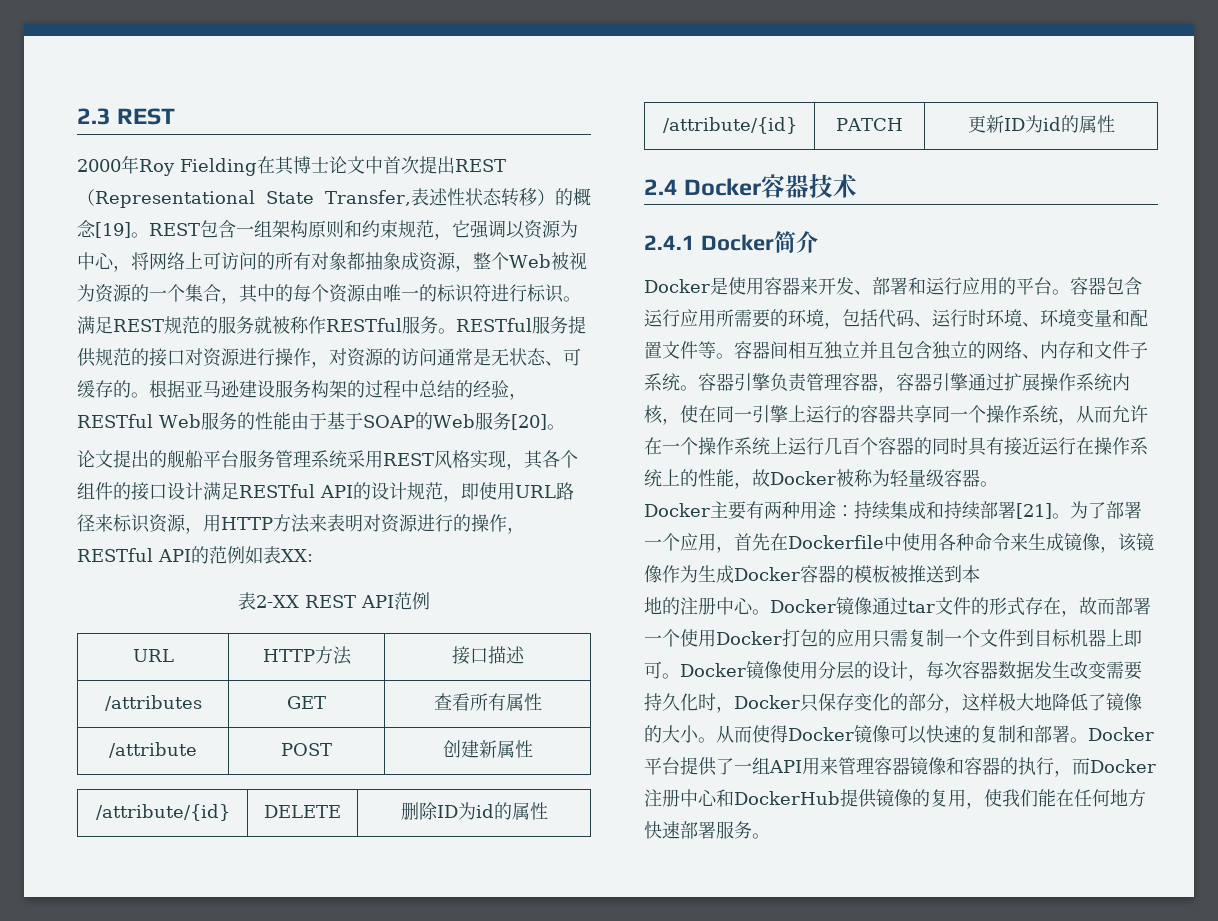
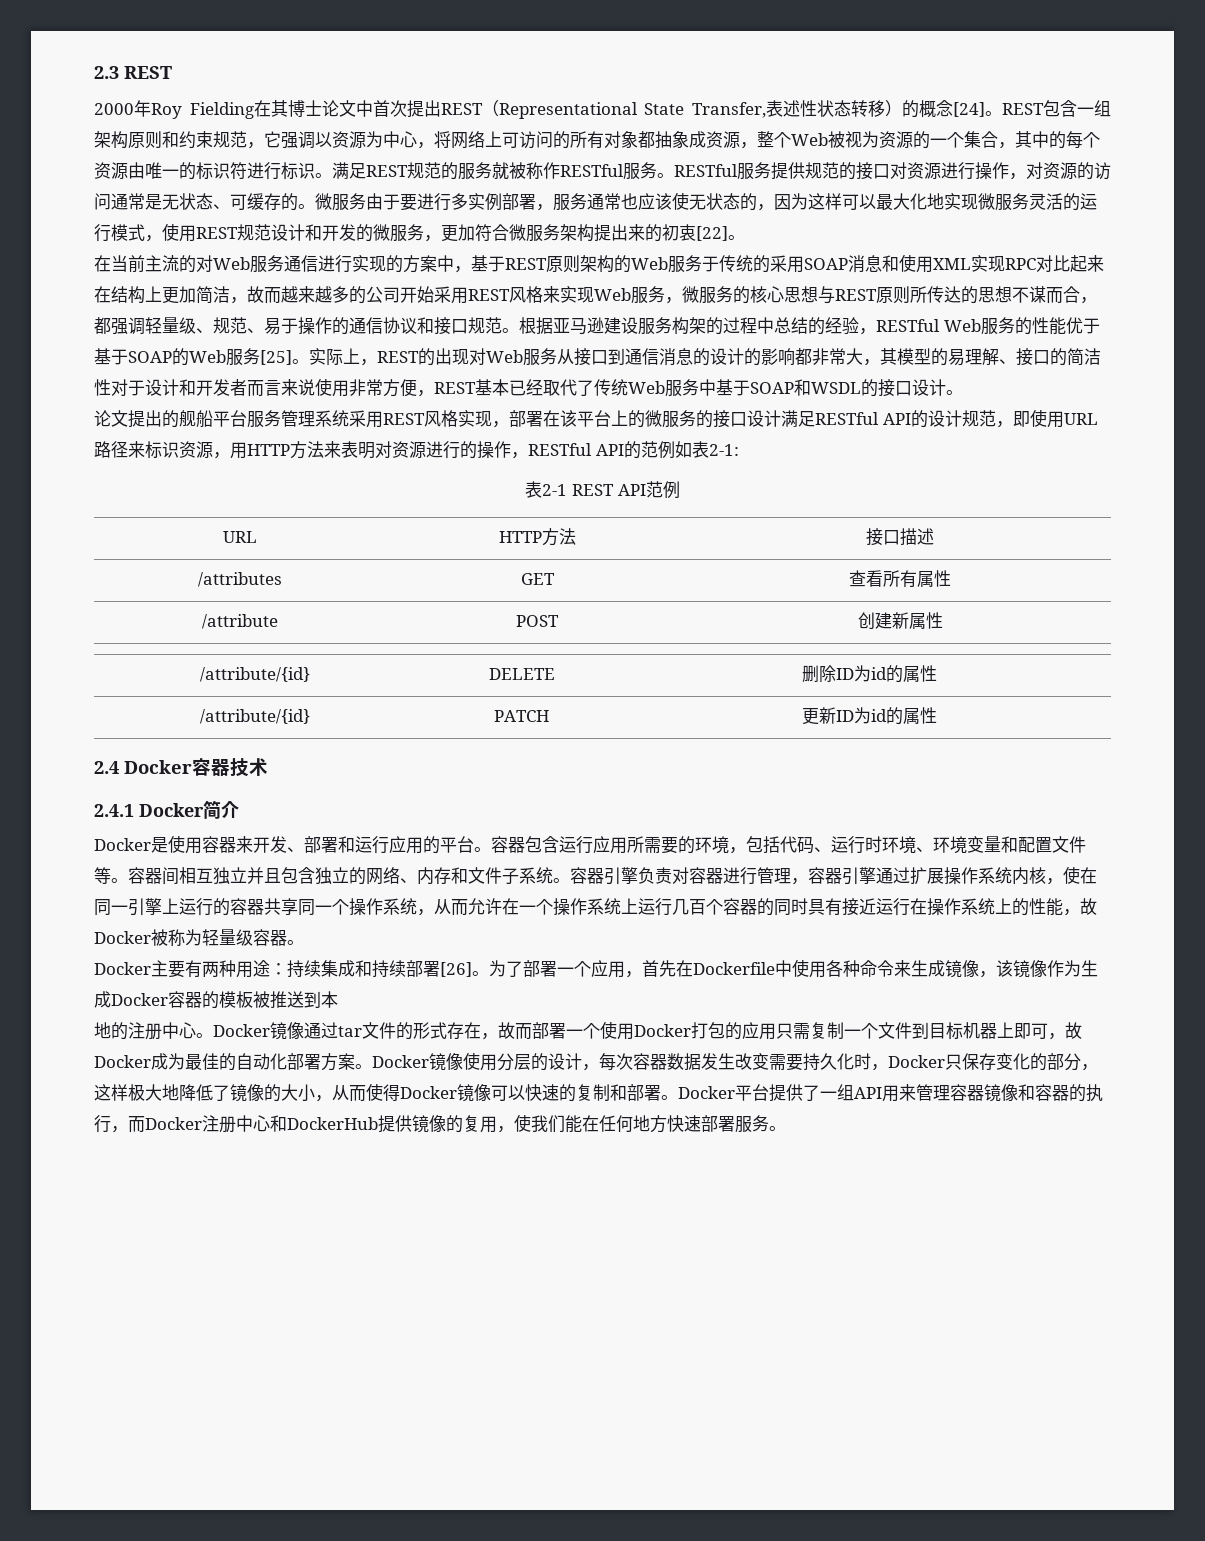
[95,222,131,238] [19] -> [953,102,985,117] [24]
(149, 395) none -> [315,192,1097,211] [94,223,745,242] [94,254,1104,273] [94,286,1097,304] [94,317,519,335] 微服务由于要进行多实例部署，服务通常也应该使无状态的，因为这样可以最大化地实现微服务灵活的运行模式，使用REST规范设计和开发的微服务，更加符合微服务架构提出来的初衷[22]。 // 在当前主流的对Web服务通信进行实现的方案中，基于REST原则架构的Web服务于传统的采用SOAP消息和使用XML实现RPC对比起来在结构上更加简洁，故而越来越多的公司开始采用REST风格来实现Web服务，微服务的核心思想与REST原则所传达的思想不谋而合，都强调轻量级、规范、易于操作的通信协议和接口规范。
[290,412,309,430] 由 -> [1065,317,1083,334] 优
[510,414,547,430] [20] -> [260,348,1101,366] [94,378,946,397] [25]。实际上，REST的出现对Web服务从接口到通信消息的设计的影响都非常大，其模型的易理解、接口的简洁性对于设计和开发者而言来说使用非常方便，REST基本已经取代了传统Web服务中基于SOAP和WSDL的接口设计
[524,450,578,469] [77,482,113,500] 其各个组件 -> [509,410,696,428] 部署在该平台上的微服务
[281,549,313,562] [238,592,299,610] XX: // 表2-XX -> [708,444,739,456] [525,481,568,498] 2-1: // 表2-1
[806,373,878,391] 管理容器 -> [672,867,791,885] 对容器进行管理
[1016,503,1052,519] [21] -> [440,962,472,977] [26]
(662, 670) none -> [1048,1022,1082,1040] [94,1053,355,1071] ，故Docker成为最佳的自动化部署方案
[698,737,716,743] 。 -> [315,1095,332,1102] ，

